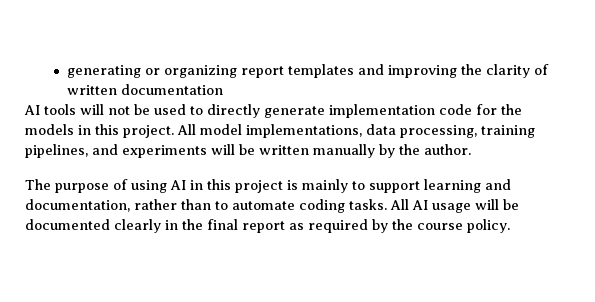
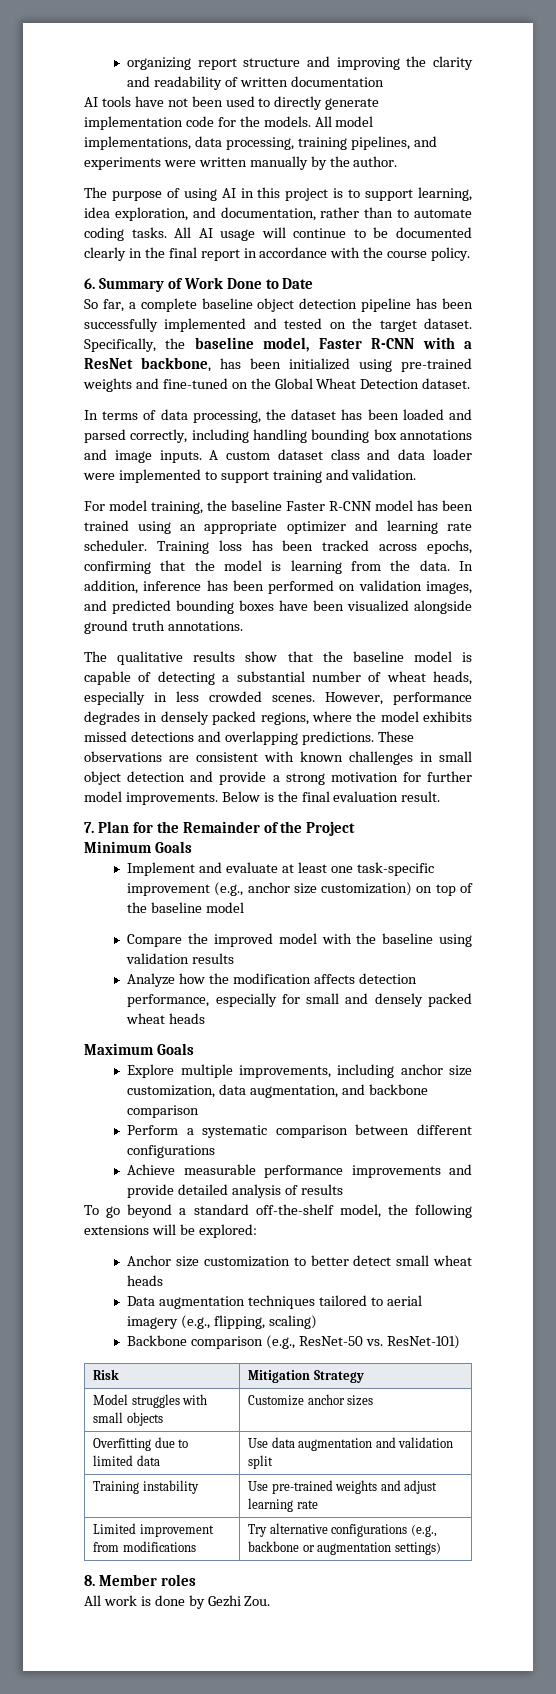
[67,65,161,78] generating or -> (127, 63) none
[288,64,355,78] templates -> [243,58,301,67] structure
(531, 71) none -> [127,76,223,90] and readability
[80,104,150,115] will not be -> [134,96,223,107] have not been
[25,124,174,138] models in this project. -> [263,116,311,127] models.
[211,144,255,155] will be -> [163,160,196,167] were
[302,179,481,193] mainly to support learning -> [348,187,473,201] [84,207,188,221] to support learning, idea exploration,
(499, 204) none -> [293,228,366,238] continue to
[289,219,388,233] as required by -> [243,247,361,258] in accordance with
(510, 226) none -> [84,277,314,292] [84,298,474,312] [84,318,473,332] [84,337,473,352] [84,357,472,372] [83,378,471,392] [84,409,472,423] [84,429,472,443] [84,449,472,463] [83,469,417,483] [84,500,473,514] [84,520,473,534] [84,540,473,554] [84,560,473,574] [84,580,472,594] [84,600,472,614] [84,620,243,634] [84,651,472,665] [84,671,472,685] [84,691,472,705] [84,711,472,725] [84,731,414,745] [84,751,472,765] [84,771,472,785] [84,791,441,805] [84,821,356,836] [84,841,192,853] [127,862,434,876] [127,882,473,896] [127,902,245,913] [127,933,473,947] [126,953,235,964] [127,973,417,987] [127,993,472,1007] [126,1013,206,1024] [84,1043,194,1055] [127,1064,472,1078] [127,1084,428,1098] [127,1105,200,1118] [127,1124,472,1138] [127,1145,216,1158] [127,1164,472,1178] [127,1184,343,1198] [84,1204,472,1218] [84,1224,257,1238] [127,1255,473,1267] [127,1275,164,1286] [127,1295,422,1309] [127,1315,317,1329] [127,1335,460,1349] [93,1369,120,1380] [248,1370,364,1383] [93,1394,208,1408] [93,1412,163,1426] [248,1394,374,1406] [93,1437,189,1451] [93,1455,160,1466] [248,1437,454,1451] [248,1455,274,1469] [93,1480,199,1494] [248,1480,438,1494] [248,1498,318,1512] [93,1523,214,1537] [93,1541,196,1552] [248,1523,437,1537] [248,1541,441,1555] [84,1574,196,1586] [84,1595,271,1609] // 6. Summary of Work Done to Date // So far, a complete baseline object detection pipeline has been successfully implemented and tested on the target dataset. Specifically, the baseline model, Faster R-CNN with a ResNet backbone, has been initialized using pre-trained weights and fine-tuned on the Global Wheat Detection dataset. // In terms of data processing, the dataset has been loaded and parsed correctly, including handling bounding box annotations and image inputs. A custom dataset class and data loader were implemented to support training and validation. // For model training, the baseline Faster R-CNN model has been trained using an appropriate optimizer and learning rate scheduler. Training loss has been tracked across epochs, confirming that the model is learning from the data. In addition, inference has been performed on validation images, and predicted bounding boxes have been visualized alongside ground truth annotations. // The qualitative results show that the baseline model is capable of detecting a substantial number of wheat heads, especially in less crowded scenes. However, performance degrades in densely packed regions, where the model exhibits missed detections and overlapping predictions. These observations are consistent with known challenges in small object detection and provide a strong motivation for further model improvements. Below is the final evaluation result. // 7. Plan for the Remainder of the Project // Minimum Goals // Implement and evaluate at least one task-specific improvement (e.g., anchor size customization) on top of the baseline model // Compare the improved model with the baseline using validation results // Analyze how the modification affects detection performance, especially for small and densely packed wheat heads // Maximum Goals // Explore multiple improvements, including anchor size customization, data augmentation, and backbone comparison // Perform a systematic comparison between different configurations // Achieve measurable performance improvements and provide detailed analysis of results // To go beyond a standard off-the-shelf model, the following extensions will be explored: // Anchor size customization to better detect small wheat heads // Data augmentation techniques tailored to aerial imagery (e.g., flipping, scaling) // Backbone comparison (e.g., ResNet-50 vs. ResNet-101) // Risk | Mitigation Strategy // Model struggles with small objects | Customize anchor sizes // Overfitting due to limited data | Use data augmentation and validation split // Training instability | Use pre-trained weights and adjust learning rate // Limited improvement from modifications | Try alternative configurations (e.g., backbone or augmentation settings) // 8. Member roles // All work is done by Gezhi Zou.

